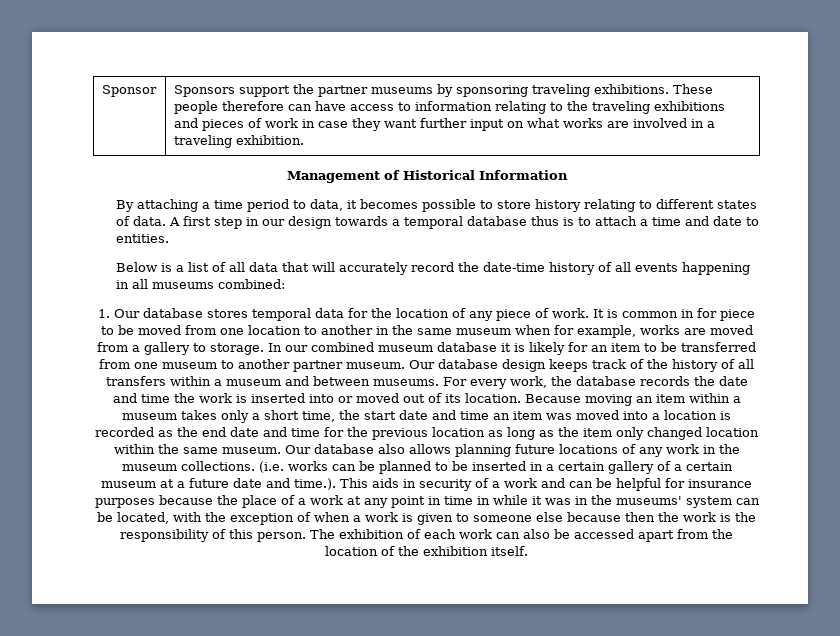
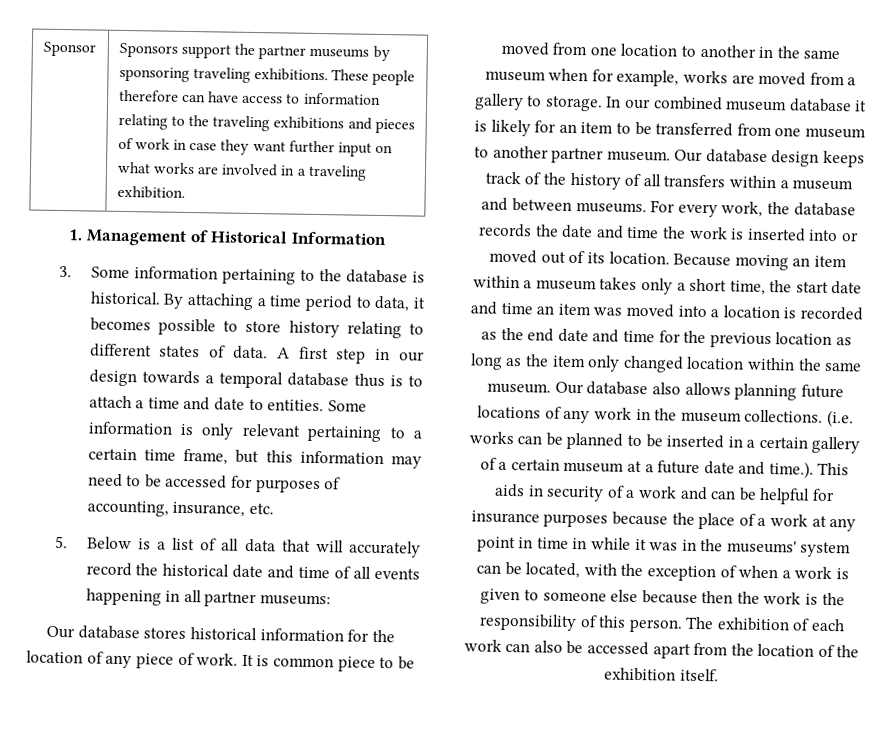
(304, 140) none -> [68,229,84,241] 1.
(568, 175) none -> [59,265,425,285] [89,291,161,305] 3. Some information pertaining to the database is historical.
(170, 238) // -> [327,400,367,412] [87,421,422,443] [87,448,423,469] [87,473,342,494] [86,500,274,517] [55,535,69,549] Some information is only relevant pertaining to a certain time frame, but this information may need to be accessed for purposes of accounting, insurance, etc. // 5.
[483,262,596,275] date-time history -> [162,563,331,579] historical date and time
[152,279,286,289] [98,309,110,318] museums combined: // 1. -> [204,591,331,608] partner museums: //
[252,308,344,321] temporal data -> [190,627,344,642] historical information
[681,308,717,318] in for -> (334, 662) none

